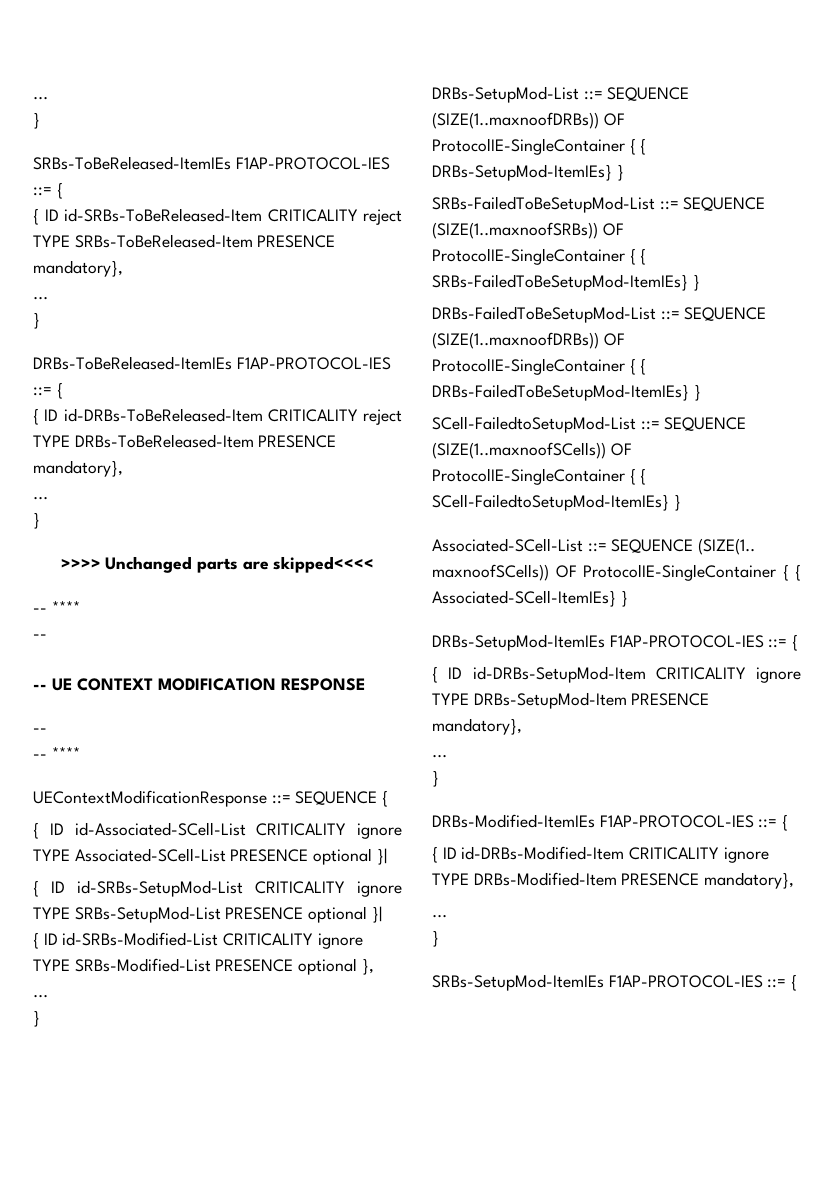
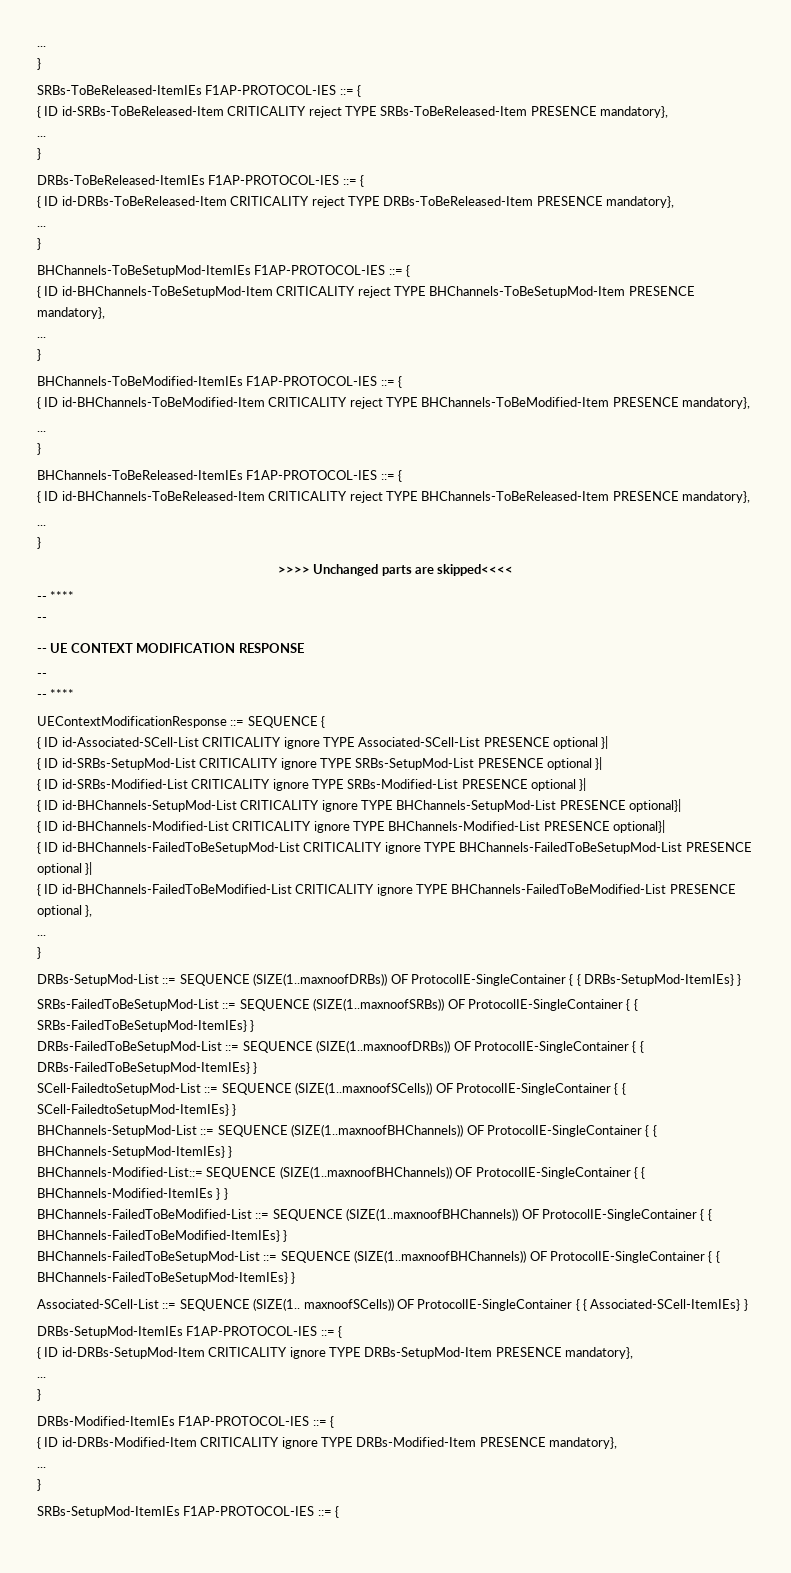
(40, 520) none -> [37,265,411,277] [37,286,695,298] [37,307,105,319] [37,337,46,338] [37,349,41,361] [37,376,403,388] [37,397,750,409] [37,431,46,432] [37,443,41,455] [37,470,403,482] [37,491,750,503] [37,525,46,526] [37,537,41,549] // BHChannels-ToBeSetupMod-ItemIEs F1AP-PROTOCOL-IES ::= { // { ID id-BHChannels-ToBeSetupMod-Item CRITICALITY reject TYPE BHChannels-ToBeSetupMod-Item PRESENCE mandatory}, // ... // } // BHChannels-ToBeModified-ItemIEs F1AP-PROTOCOL-IES ::= { // { ID id-BHChannels-ToBeModified-Item CRITICALITY reject TYPE BHChannels-ToBeModified-Item PRESENCE mandatory}, // ... // } // BHChannels-ToBeReleased-ItemIEs F1AP-PROTOCOL-IES ::= { // { ID id-BHChannels-ToBeReleased-Item CRITICALITY reject TYPE BHChannels-ToBeReleased-Item PRESENCE mandatory}, // ... // }
(358, 966) none -> [579,778,587,791] [37,799,681,812] [37,820,665,833] [37,842,752,854] [37,862,93,875] [37,884,736,896] [37,905,82,917] }| // { ID id-BHChannels-SetupMod-List CRITICALITY ignore TYPE BHChannels-SetupMod-List PRESENCE optional}| // { ID id-BHChannels-Modified-List CRITICALITY ignore TYPE BHChannels-Modified-List PRESENCE optional}| // { ID id-BHChannels-FailedToBeSetupMod-List CRITICALITY ignore TYPE BHChannels-FailedToBeSetupMod-List PRESENCE optional }| // { ID id-BHChannels-FailedToBeModified-List CRITICALITY ignore TYPE BHChannels-FailedToBeModified-List PRESENCE optional
(681, 502) none -> [37,1124,657,1137] [37,1146,233,1158] [37,1166,646,1179] [37,1188,228,1200] [37,1208,712,1221] [37,1230,288,1242] [37,1250,720,1263] [37,1272,296,1284] // BHChannels-SetupMod-List ::= SEQUENCE (SIZE(1..maxnoofBHChannels)) OF ProtocolIE-SingleContainer { { BHChannels-SetupMod-ItemIEs} } // BHChannels-Modified-List::= SEQUENCE (SIZE(1..maxnoofBHChannels)) OF ProtocolIE-SingleContainer { { BHChannels-Modified-ItemIEs } } // BHChannels-FailedToBeModified-List ::= SEQUENCE (SIZE(1..maxnoofBHChannels)) OF ProtocolIE-SingleContainer { { BHChannels-FailedToBeModified-ItemIEs} } // BHChannels-FailedToBeSetupMod-List ::= SEQUENCE (SIZE(1..maxnoofBHChannels)) OF ProtocolIE-SingleContainer { { BHChannels-FailedToBeSetupMod-ItemIEs} }

